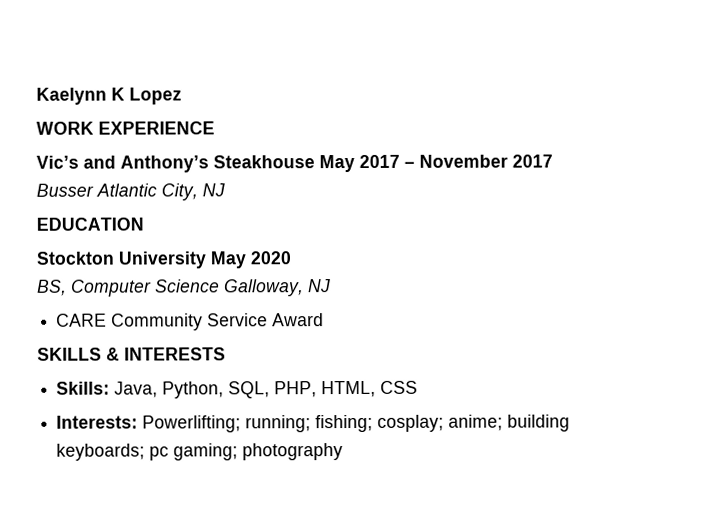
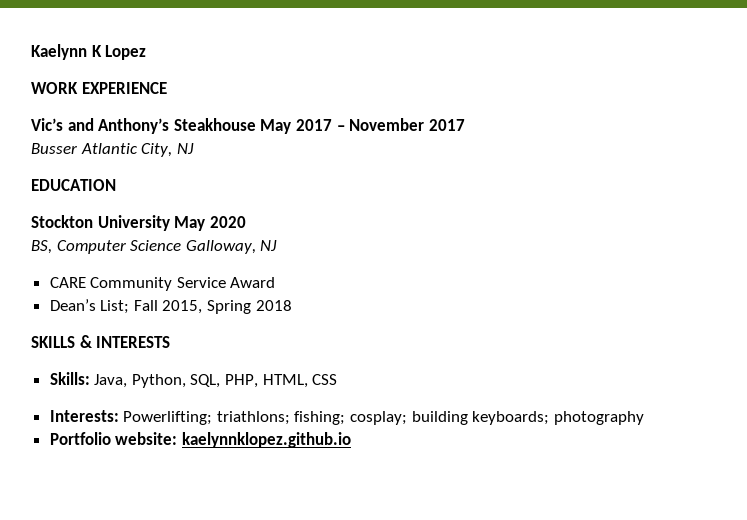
(325, 320) none -> [49,299,292,314] // Dean’s List; Fall 2015, Spring 2018
[245,415,312,433] running; -> [216,411,290,425] triathlons;
[448,414,504,431] anime; -> (408, 418) none
[149,443,239,461] pc gaming; -> (550, 418) none
(344, 452) none -> [49,432,351,448] // Portfolio website: kaelynnklopez.github.io

